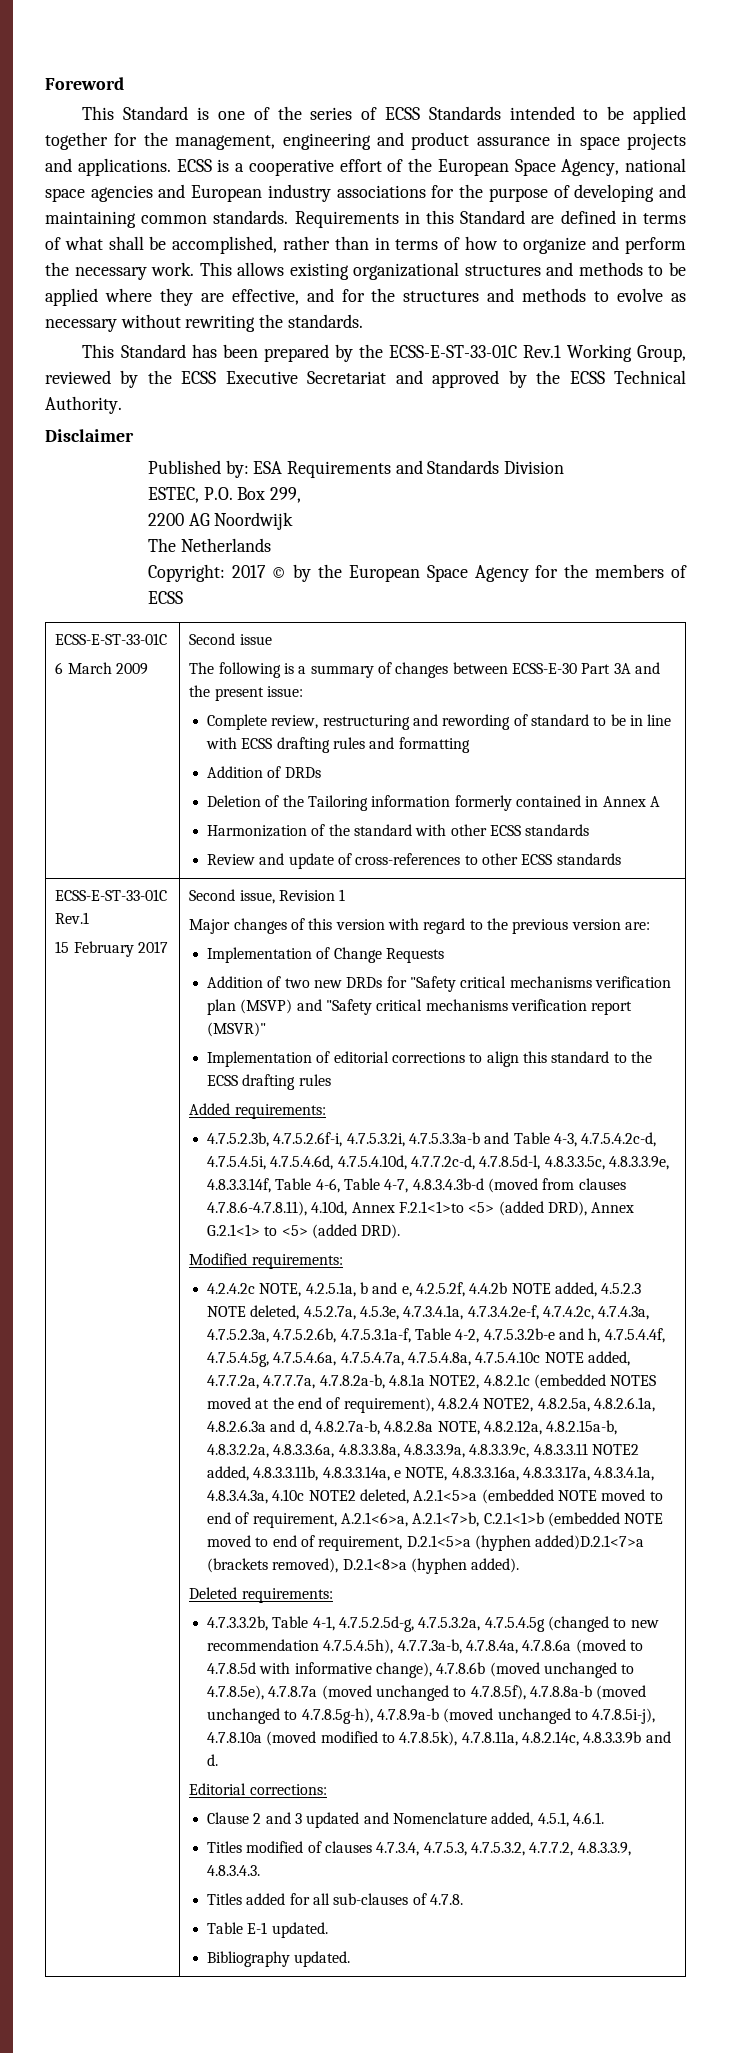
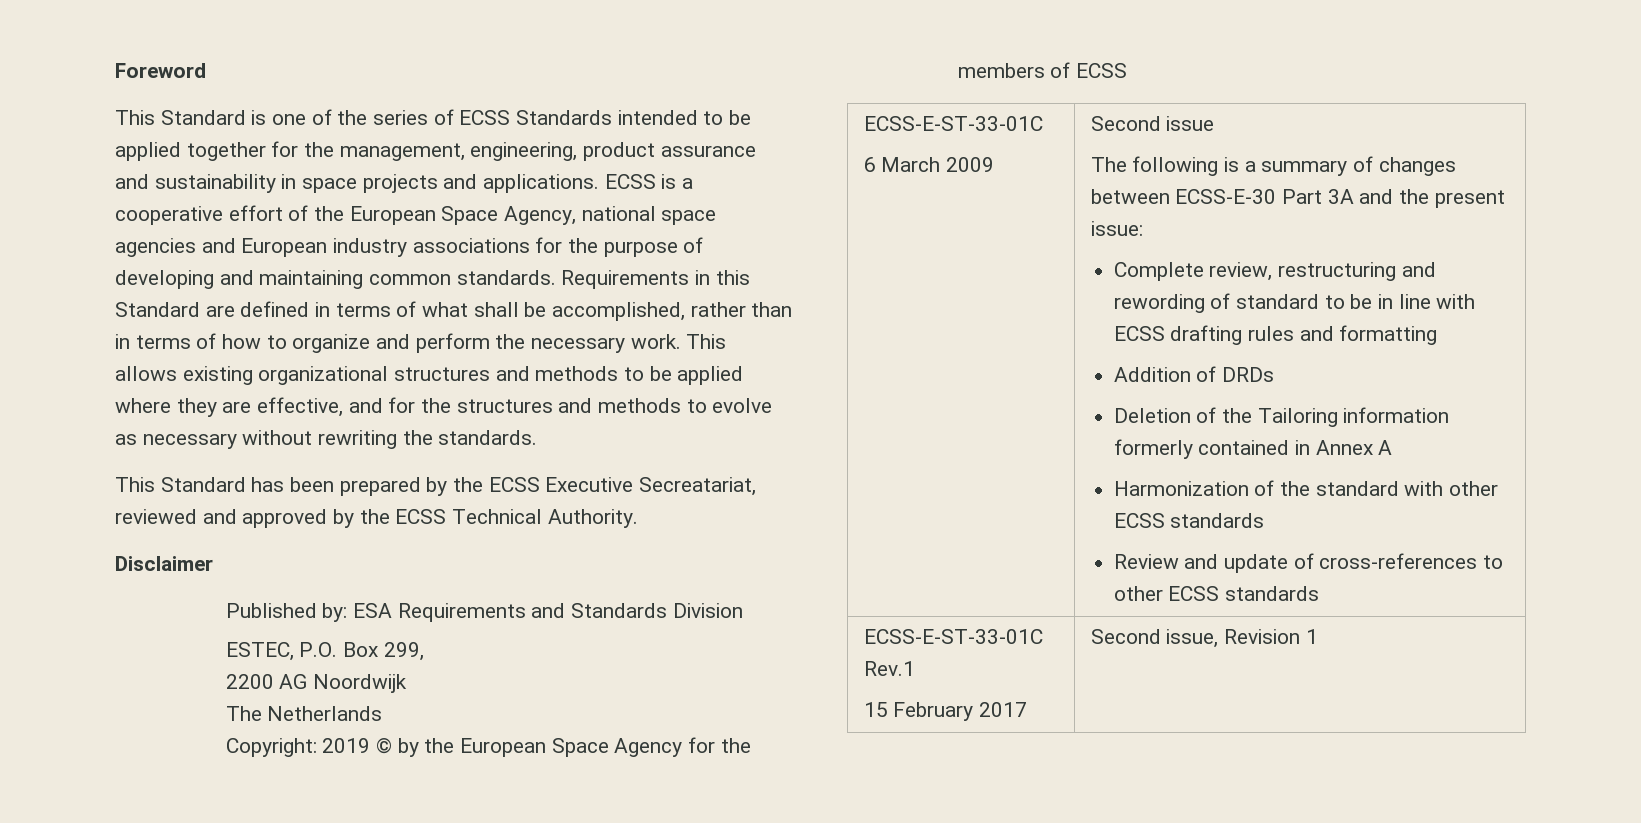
[282,132,550,150] engineering and product assurance -> [470,142,756,161] [115,174,276,193] engineering, product assurance and sustainability
[388,344,686,362] [45,370,387,388] ECSS-E-ST-33-01C Rev.1 Working Group, reviewed by the ECSS Executive Secretariat -> [488,477,757,496] [115,509,197,524] ECSS Executive Secreatariat, reviewed
[231,565,266,578] 2017 -> [322,738,371,753] 2019
[189,918,650,934] [207,947,444,963] [207,976,671,992] [207,999,633,1015] [207,1022,267,1037] [207,1051,652,1067] [207,1074,331,1090] [189,1103,326,1119] [207,1132,657,1147] [207,1155,669,1170] [207,1178,626,1193] [207,1201,635,1216] [207,1224,401,1239] [189,1253,343,1269] [207,1282,642,1297] [207,1305,650,1320] [207,1328,665,1343] [207,1351,630,1367] [207,1374,657,1389] [207,1397,655,1413] [207,1420,618,1435] [207,1443,639,1458] [207,1466,655,1481] [207,1489,663,1504] [207,1512,664,1528] [207,1535,645,1551] [207,1558,520,1574] [189,1587,333,1603] [207,1616,659,1632] [207,1639,643,1654] [207,1662,635,1678] [207,1685,647,1701] [207,1708,656,1724] [207,1731,671,1746] [207,1754,219,1766] [189,1783,327,1795] [207,1812,604,1828] [207,1841,631,1856] [207,1865,261,1876] [207,1893,463,1905] [207,1922,328,1938] [207,1951,351,1967] // Major changes of this version with regard to the previous version are: // Implementation of Change Requests // Addition of two new DRDs for "Safety critical mechanisms verification plan (MSVP) and "Safety critical mechanisms verification report (MSVR)" // Implementation of editorial corrections to align this standard to the ECSS drafting rules // Added requirements: // 4.7.5.2.3b, 4.7.5.2.6f-i, 4.7.5.3.2i, 4.7.5.3.3a-b and Table 4-3, 4.7.5.4.2c-d, 4.7.5.4.5i, 4.7.5.4.6d, 4.7.5.4.10d, 4.7.7.2c-d, 4.7.8.5d-l, 4.8.3.3.5c, 4.8.3.3.9e, 4.8.3.3.14f, Table 4-6, Table 4-7, 4.8.3.4.3b-d (moved from clauses 4.7.8.6-4.7.8.11), 4.10d, Annex F.2.1<1>to <5> (added DRD), Annex G.2.1<1> to <5> (added DRD). // Modified requirements: // 4.2.4.2c NOTE, 4.2.5.1a, b and e, 4.2.5.2f, 4.4.2b NOTE added, 4.5.2.3 NOTE deleted, 4.5.2.7a, 4.5.3e, 4.7.3.4.1a, 4.7.3.4.2e-f, 4.7.4.2c, 4.7.4.3a, 4.7.5.2.3a, 4.7.5.2.6b, 4.7.5.3.1a-f, Table 4-2, 4.7.5.3.2b-e and h, 4.7.5.4.4f, 4.7.5.4.5g, 4.7.5.4.6a, 4.7.5.4.7a, 4.7.5.4.8a, 4.7.5.4.10c NOTE added, 4.7.7.2a, 4.7.7.7a, 4.7.8.2a-b, 4.8.1a NOTE2, 4.8.2.1c (embedded NOTES moved at the end of requirement), 4.8.2.4 NOTE2, 4.8.2.5a, 4.8.2.6.1a, 4.8.2.6.3a and d, 4.8.2.7a-b, 4.8.2.8a NOTE, 4.8.2.12a, 4.8.2.15a-b, 4.8.3.2.2a, 4.8.3.3.6a, 4.8.3.3.8a, 4.8.3.3.9a, 4.8.3.3.9c, 4.8.3.3.11 NOTE2 added, 4.8.3.3.11b, 4.8.3.3.14a, e NOTE, 4.8.3.3.16a, 4.8.3.3.17a, 4.8.3.4.1a, 4.8.3.4.3a, 4.10c NOTE2 deleted, A.2.1<5>a (embedded NOTE moved to end of requirement, A.2.1<6>a, A.2.1<7>b, C.2.1<1>b (embedded NOTE moved to end of requirement, D.2.1<5>a (hyphen added)D.2.1<7>a (brackets removed), D.2.1<8>a (hyphen added). // Deleted requirements: // 4.7.3.3.2b, Table 4-1, 4.7.5.2.5d-g, 4.7.5.3.2a, 4.7.5.4.5g (changed to new recommendation 4.7.5.4.5h), 4.7.7.3a-b, 4.7.8.4a, 4.7.8.6a (moved to 4.7.8.5d with informative change), 4.7.8.6b (moved unchanged to 4.7.8.5e), 4.7.8.7a (moved unchanged to 4.7.8.5f), 4.7.8.8a-b (moved unchanged to 4.7.8.5g-h), 4.7.8.9a-b (moved unchanged to 4.7.8.5i-j), 4.7.8.10a (moved modified to 4.7.8.5k), 4.7.8.11a, 4.8.2.14c, 4.8.3.3.9b and d. // Editorial corrections: // Clause 2 and 3 updated and Nomenclature added, 4.5.1, 4.6.1. // Titles modified of clauses 4.7.3.4, 4.7.5.3, 4.7.5.3.2, 4.7.7.2, 4.8.3.3.9, 4.8.3.4.3. // Titles added for all sub-clauses of 4.7.8. // Table E-1 updated. // Bibliography updated. -> (1318, 636) none

